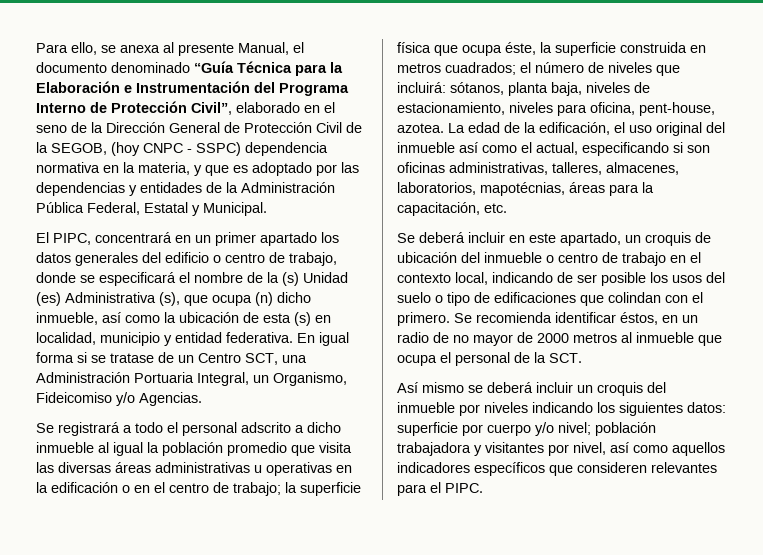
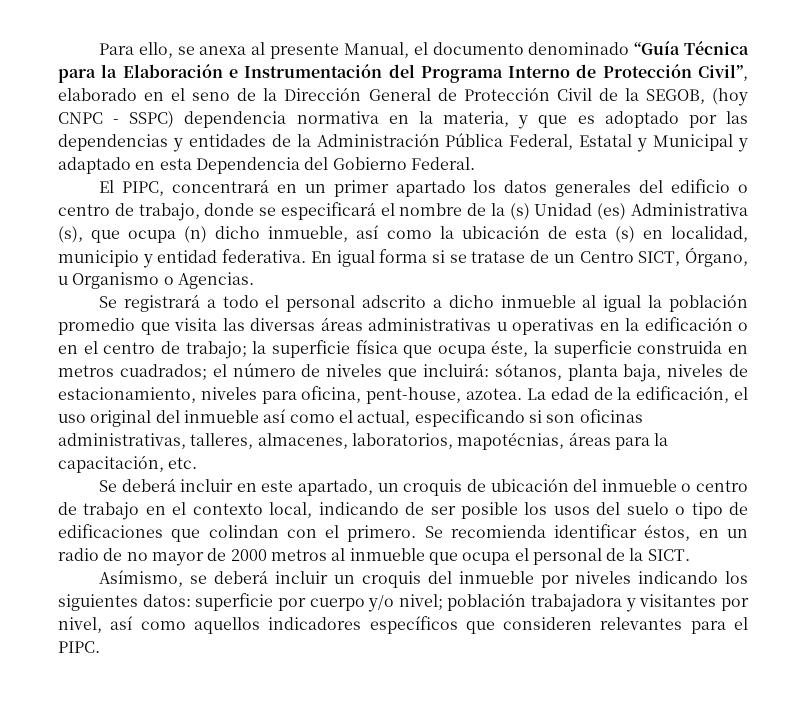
[203,202,267,216] Municipal. -> [653,134,748,152] [58,157,475,174] Municipal y adaptado en esta Dependencia del Gobierno Federal.
[245,353,307,365] [36,372,347,386] [36,392,135,406] SCT, una Administración Portuaria Integral, un Organismo, Fideicomiso y/o -> [638,247,748,267] [58,272,174,289] SICT, Órgano, u Organismo o
[549,353,582,363] [397,382,464,393] SCT. // Así mismo -> [647,549,690,561] [99,570,184,587] SICT. // Asímismo,

